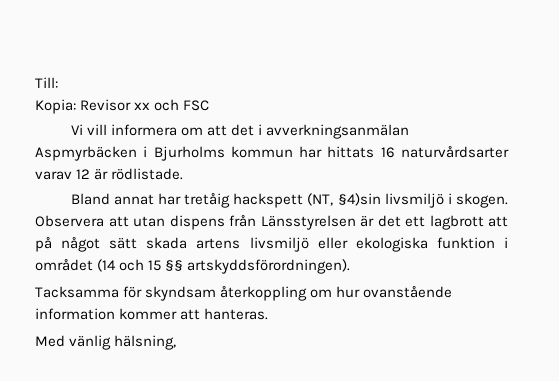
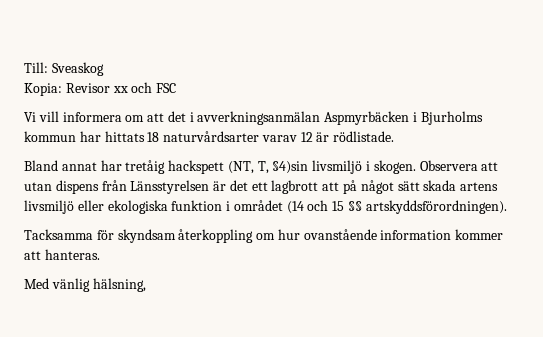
(58, 82) none -> [51,62,104,76] Sveaskog
[380,147,395,158] 16 -> [147,132,160,142] 18
(334, 199) none -> [257,161,269,174] T,

